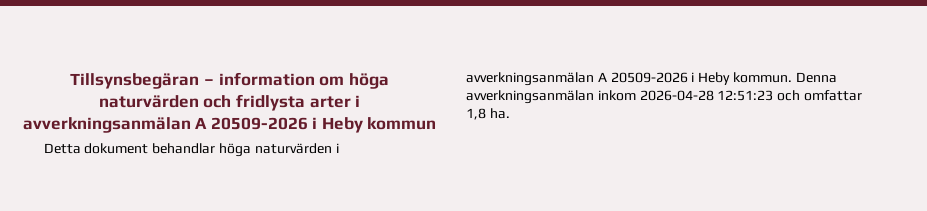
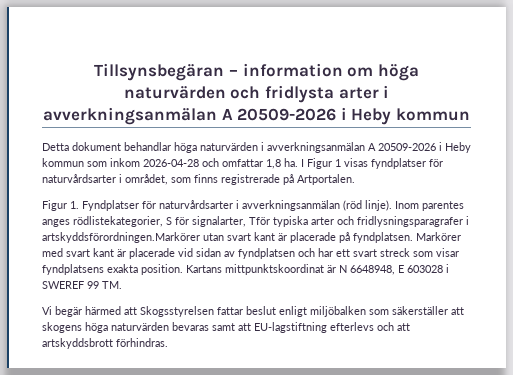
[732,72,837,83] [466,90,594,104] kommun. Denna avverkningsanmälan -> [42,158,107,167] kommun som
[717,90,774,101] 12:51:23 -> (199, 163) none
(510, 113) none -> [301,158,443,169] [42,174,355,185] [42,200,464,211] [42,216,469,227] [42,232,461,243] [42,248,459,259] [42,264,449,275] [42,281,122,289] [42,306,464,317] [42,322,410,333] [42,338,168,349] I Figur 1 visas fyndplatser för naturvårdsarter i området, som finns registrerade på Artportalen. // Figur 1. Fyndplatser för naturvårdsarter i avverkningsanmälan (röd linje). Inom parentes anges rödlistekategorier, S för signalarter, Tför typiska arter och fridlysningsparagrafer i artskyddsförordningen.Markörer utan svart kant är placerade på fyndplatsen. Markörer med svart kant är placerade vid sidan av fyndplatsen och har ett svart streck som visar fyndplatsens exakta position. Kartans mittpunktskoordinat är N 6648948, E 603028 i SWEREF 99 TM. // Vi begär härmed att Skogsstyrelsen fattar beslut enligt miljöbalken som säkerställer att skogens höga naturvärden bevaras samt att EU-lagstiftning efterlevs och att artskyddsbrott förhindras.

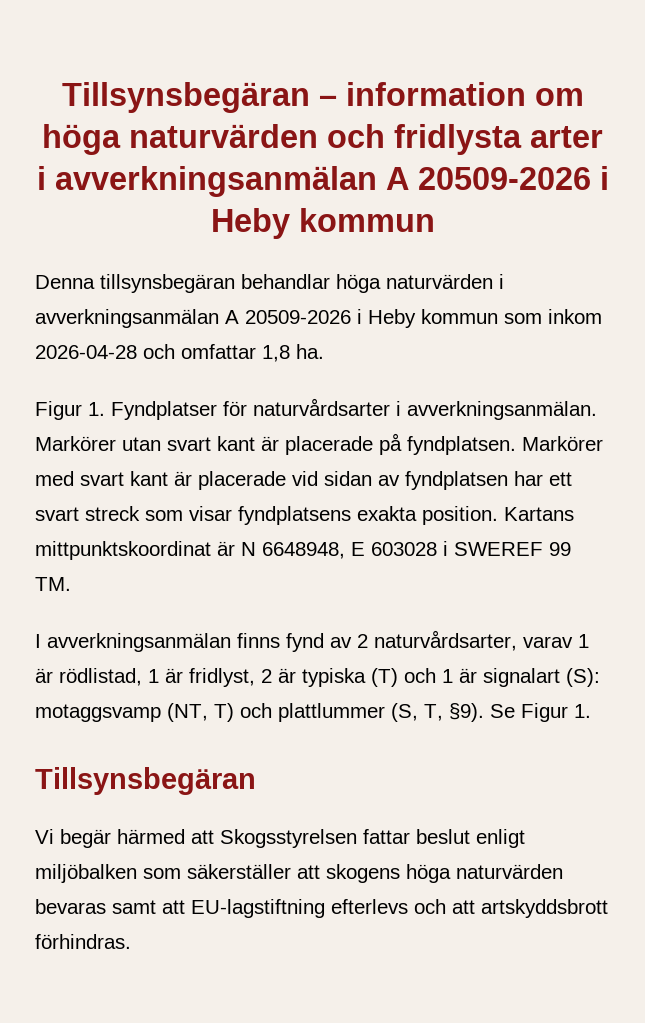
[42,142,121,151] Detta dokument -> [35,274,235,293] Denna tillsynsbegäran
[301,158,443,169] [42,174,355,185] I Figur 1 visas fyndplatser för naturvårdsarter i området, som finns registrerade på Artportalen. -> (324, 351) none
[242,200,464,211] [42,216,469,227] [42,232,200,243] avverkningsanmälan (röd linje). Inom parentes anges rödlistekategorier, S för signalarter, Tför typiska arter och fridlysningsparagrafer i artskyddsförordningen.Markörer -> [407,401,597,420] [35,436,116,451] avverkningsanmälan. Markörer
[298,248,315,257] och -> (508, 480) none
(122, 285) none -> [35,630,589,652] [35,668,600,687] [35,703,591,722] [35,767,256,795] // I avverkningsanmälan finns fynd av 2 naturvårdsarter, varav 1 är rödlistad, 1 är fridlyst, 2 är typiska (T) och 1 är signalart (S): motaggsvamp (NT, T) och plattlummer (S, T, §9). Se Figur 1. // Tillsynsbegäran

